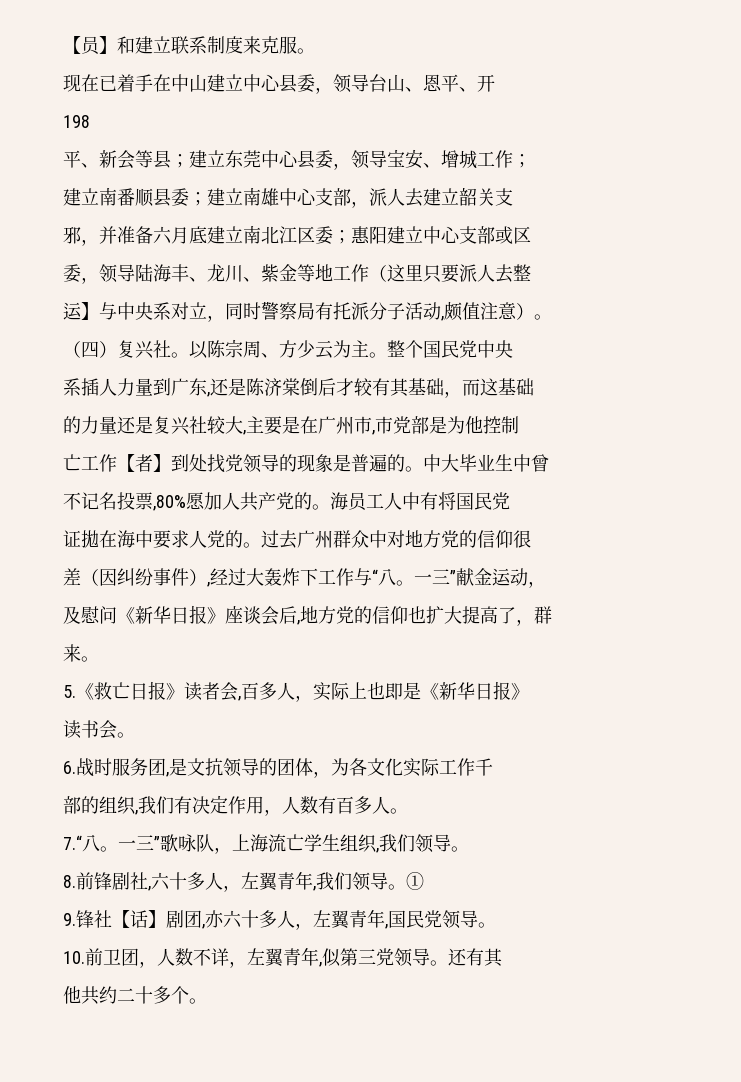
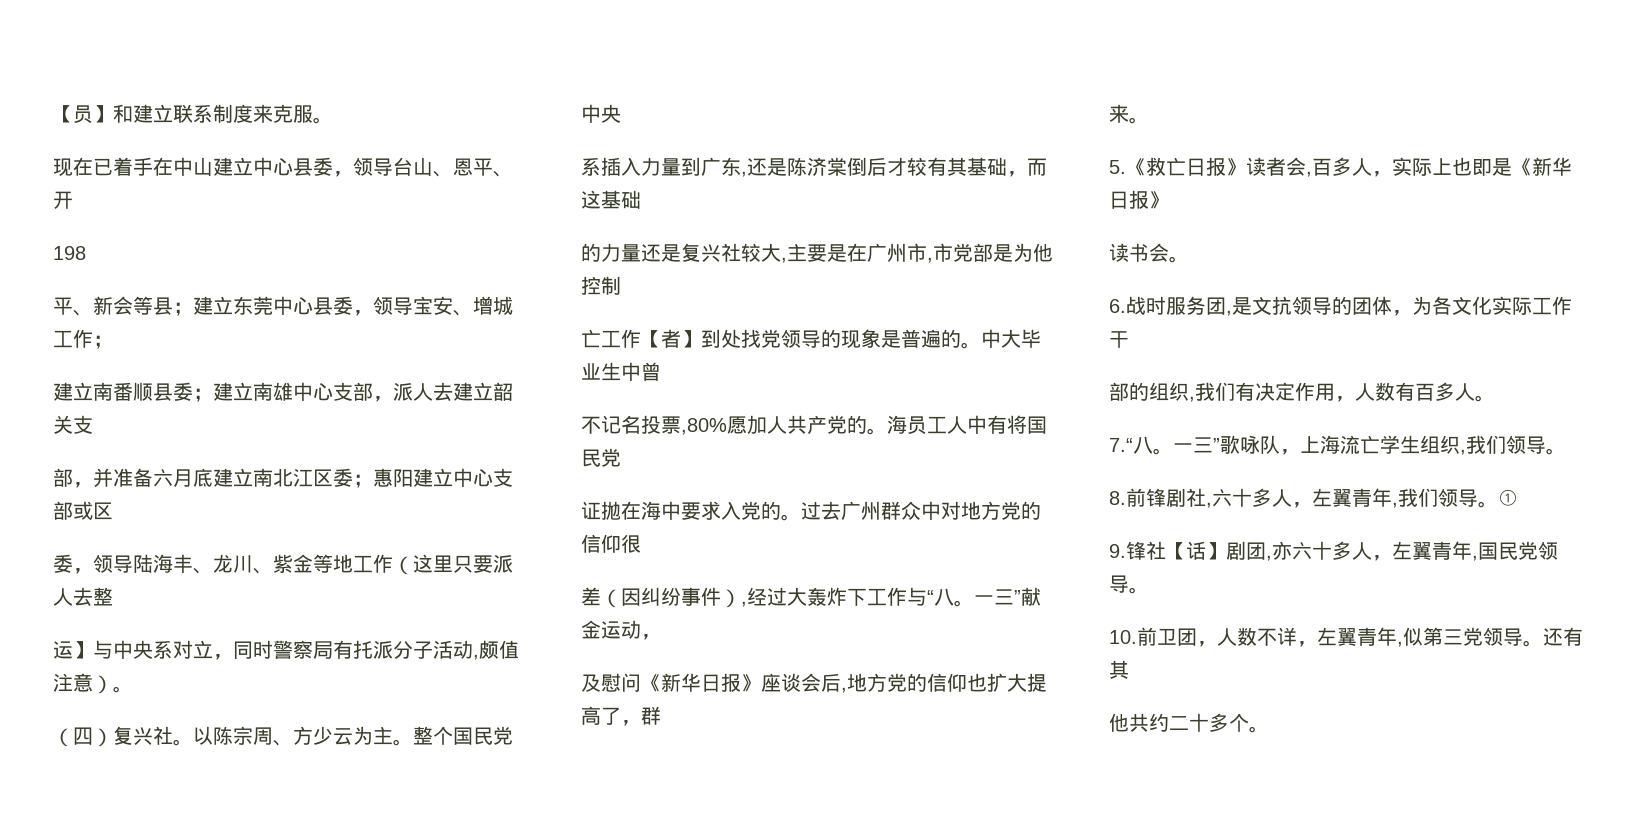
[63,226,81,244] 邪 -> [53,468,73,487] 部
[99,378,117,396] 人 -> [621,157,641,176] 入
[189,530,207,548] 人 -> [721,501,741,520] 入
[475,758,493,776] 千 -> [1109,331,1129,348] 干

